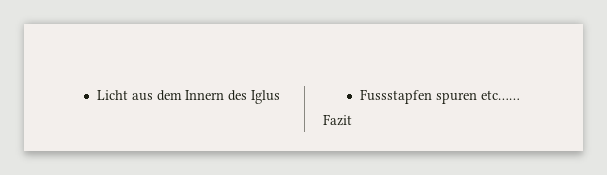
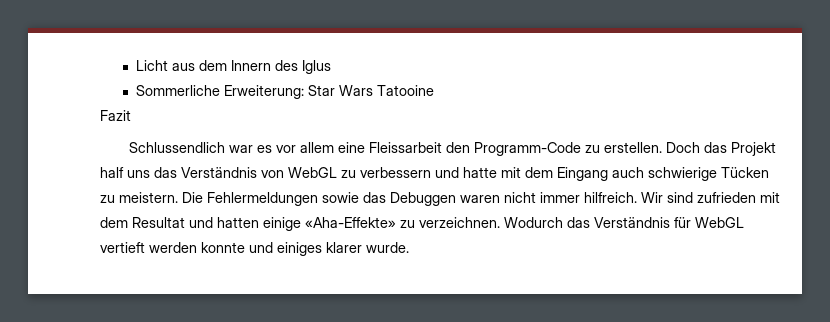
[360,89,521,104] [323,114,352,126] Fussstapfen spuren etc…… // Fazit -> [136,85,435,99] [100,110,131,121] [129,142,777,156] [100,167,769,181] [100,192,780,206] [100,217,744,231] [100,242,409,256] Sommerliche Erweiterung: Star Wars Tatooine // Fazit // Schlussendlich war es vor allem eine Fleissarbeit den Programm-Code zu erstellen. Doch das Projekt half uns das Verständnis von WebGL zu verbessern und hatte mit dem Eingang auch schwierige Tücken zu meistern. Die Fehlermeldungen sowie das Debuggen waren nicht immer hilfreich. Wir sind zufrieden mit dem Resultat und hatten einige «Aha-Effekte» zu verzeichnen. Wodurch das Verständnis für WebGL vertieft werden konnte und einiges klarer wurde.

